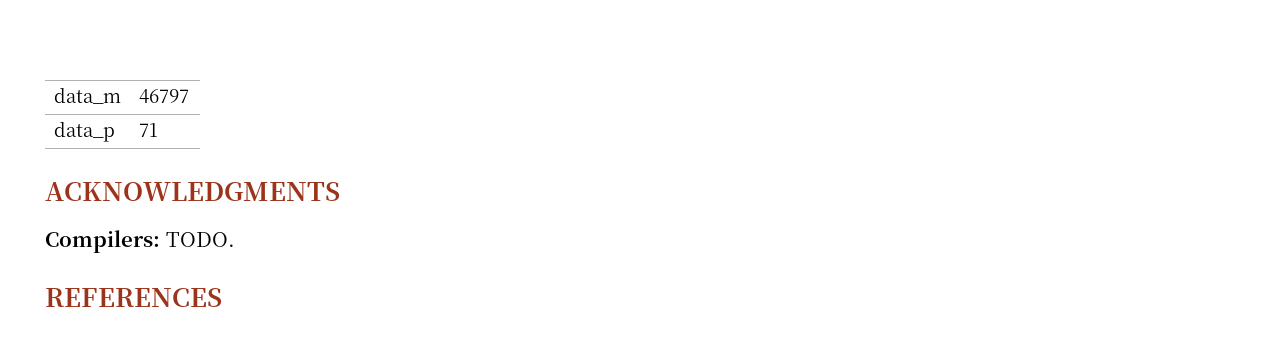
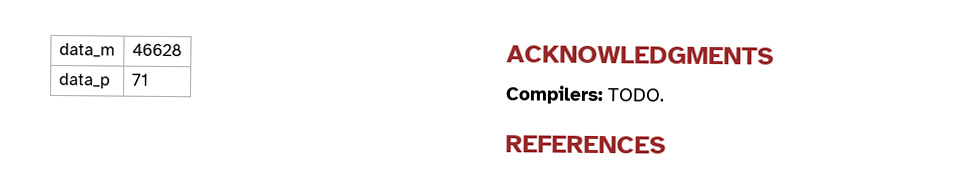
[138,89,189,103] 46797 -> [131,43,182,57] 46628

